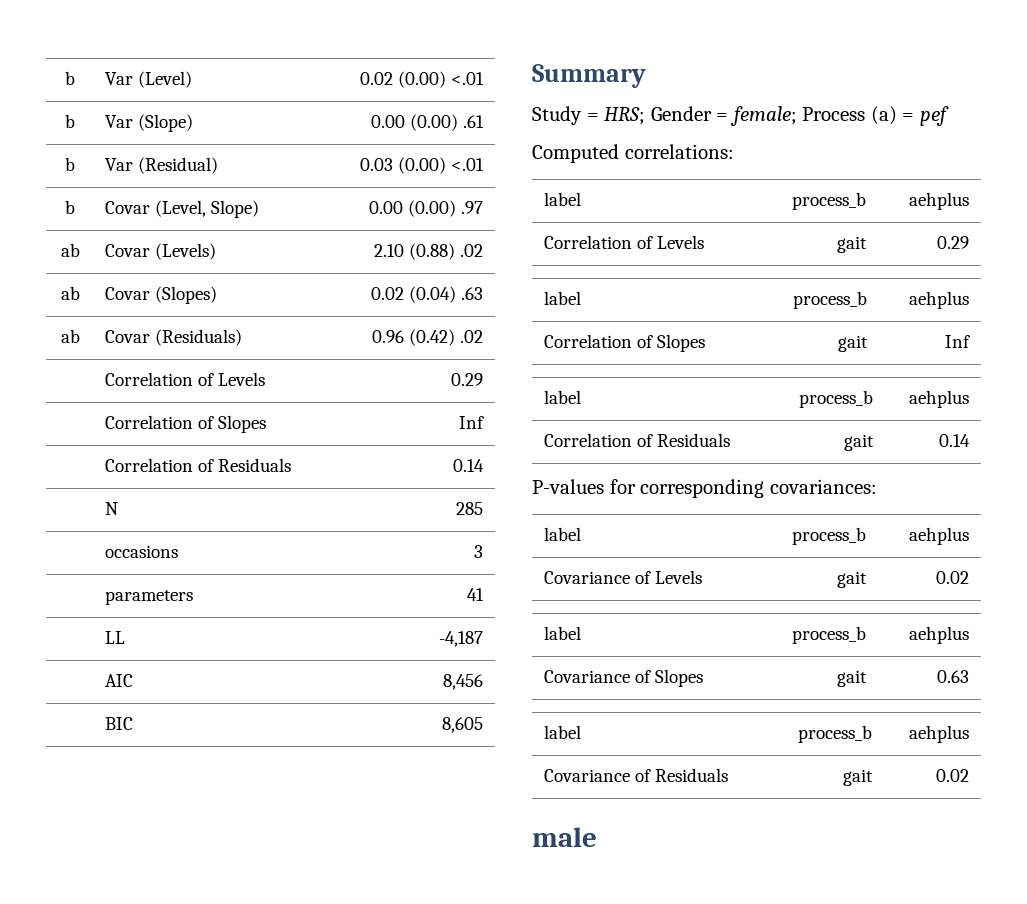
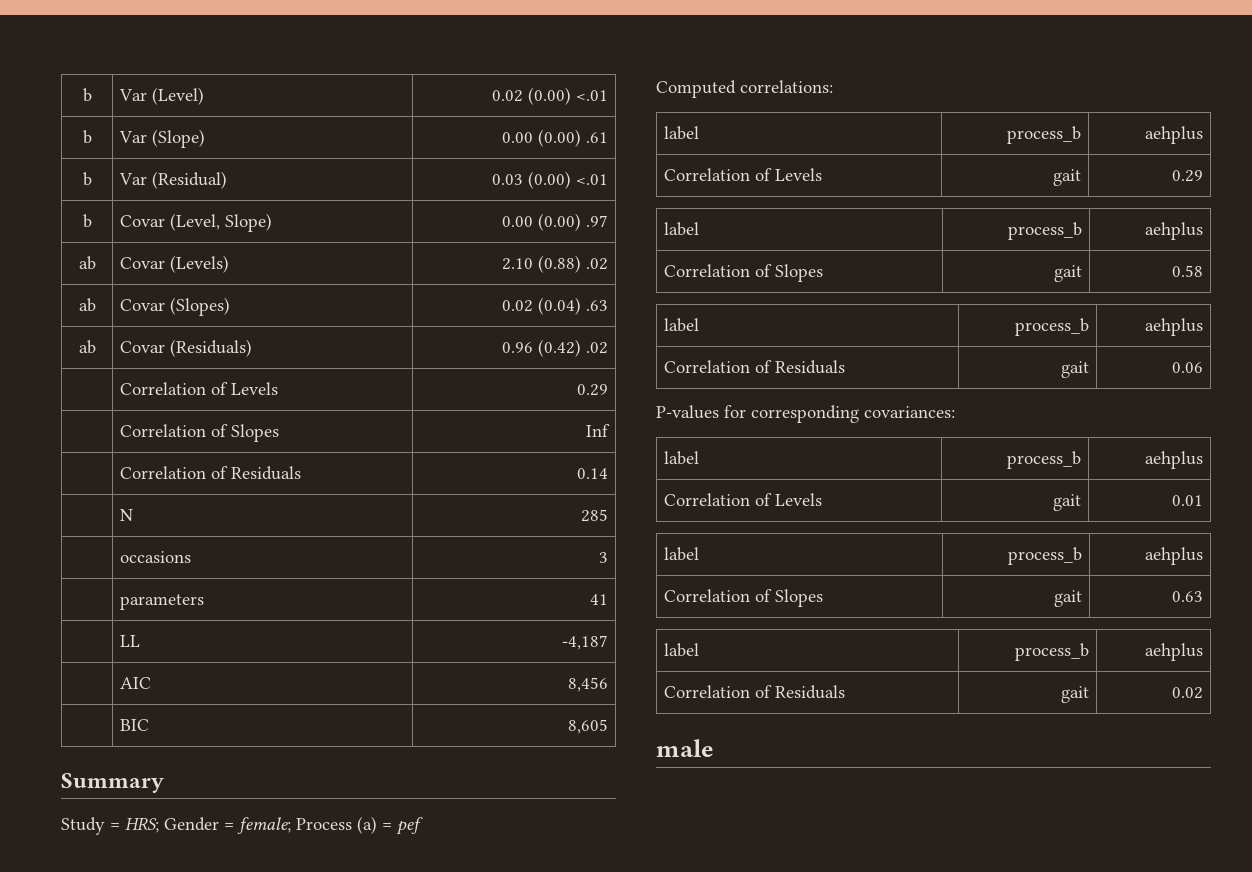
[945,335,971,348] [543,390,581,404] [799,390,874,408] [909,390,970,408] [543,433,730,447] [844,434,875,451] [939,434,971,447] Inf // label | process_b | aehplus // Correlation of Residuals | gait | 0.14 -> [1171,265,1203,277] [664,318,700,332] [1014,318,1089,336] [1144,318,1203,336] [664,360,846,374] [1060,361,1089,378] [1171,362,1203,373] 0.58 // label | process_b | aehplus // Correlation of Residuals | gait | 0.06
[543,570,702,584] [837,571,868,588] [936,571,970,584] [543,626,581,640] [792,626,867,644] [909,626,970,644] [543,670,630,683] Covariance of Levels | gait | 0.02 // label | process_b | aehplus // Covariance -> [664,493,823,506] [1052,494,1081,511] [1171,495,1203,506] [664,547,700,561] [1007,547,1082,565] [1144,547,1203,565] [664,589,751,602] Correlation of Levels | gait | 0.01 // label | process_b | aehplus // Correlation
[543,769,630,782] Covariance -> [664,685,751,698] Correlation

